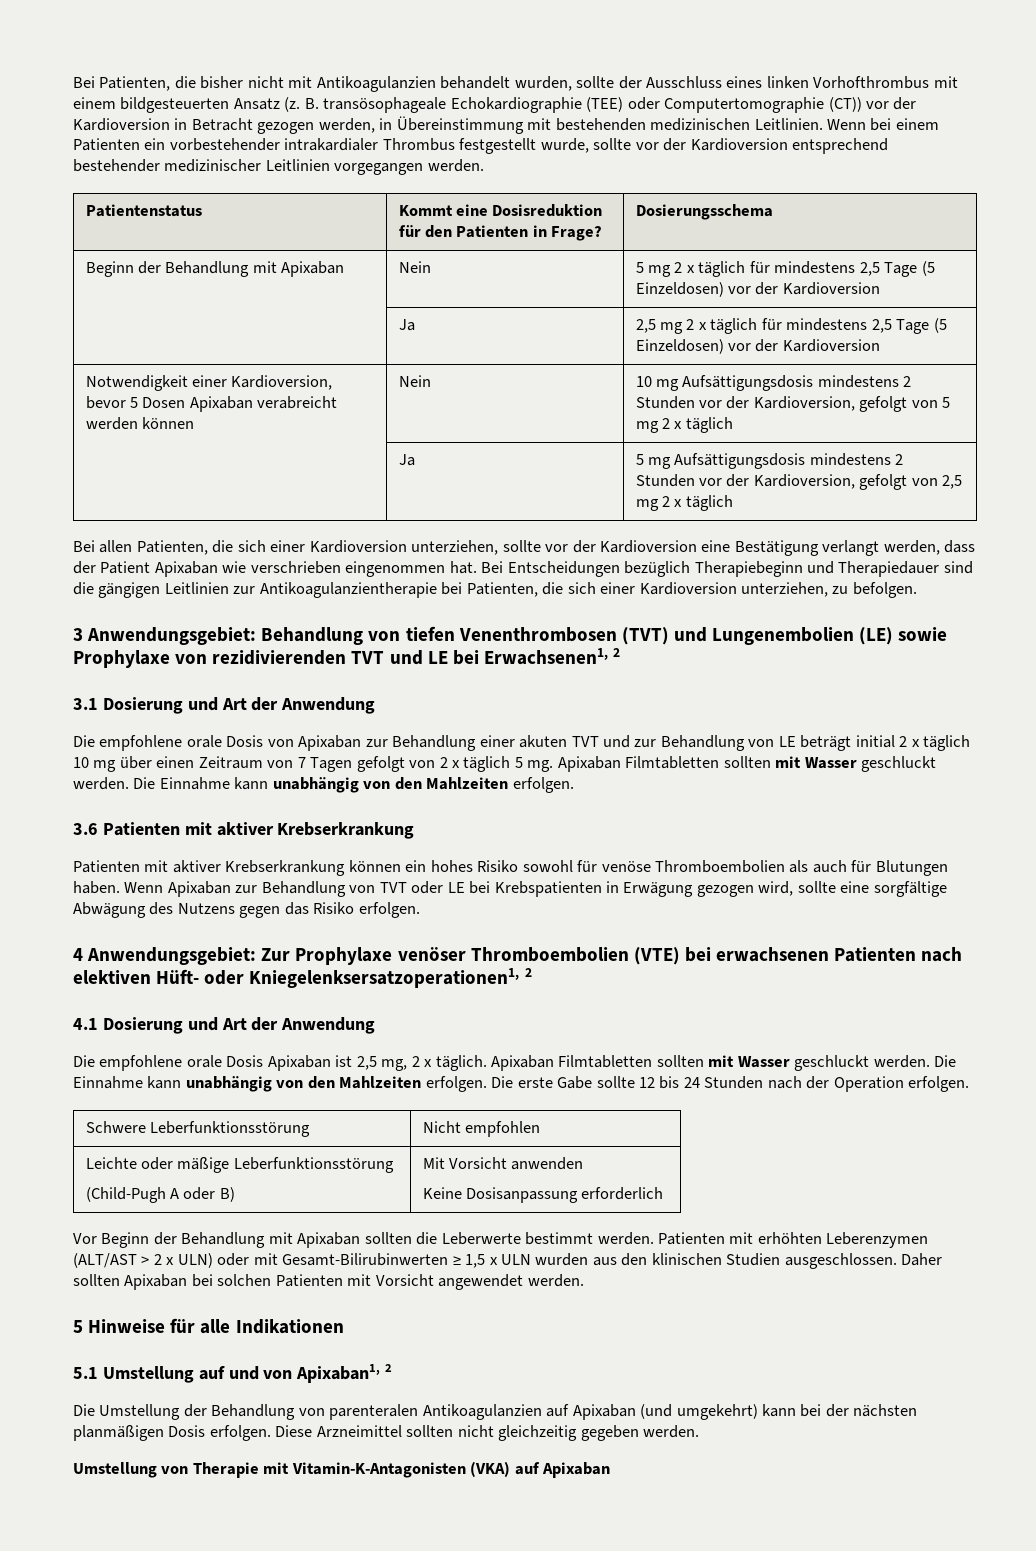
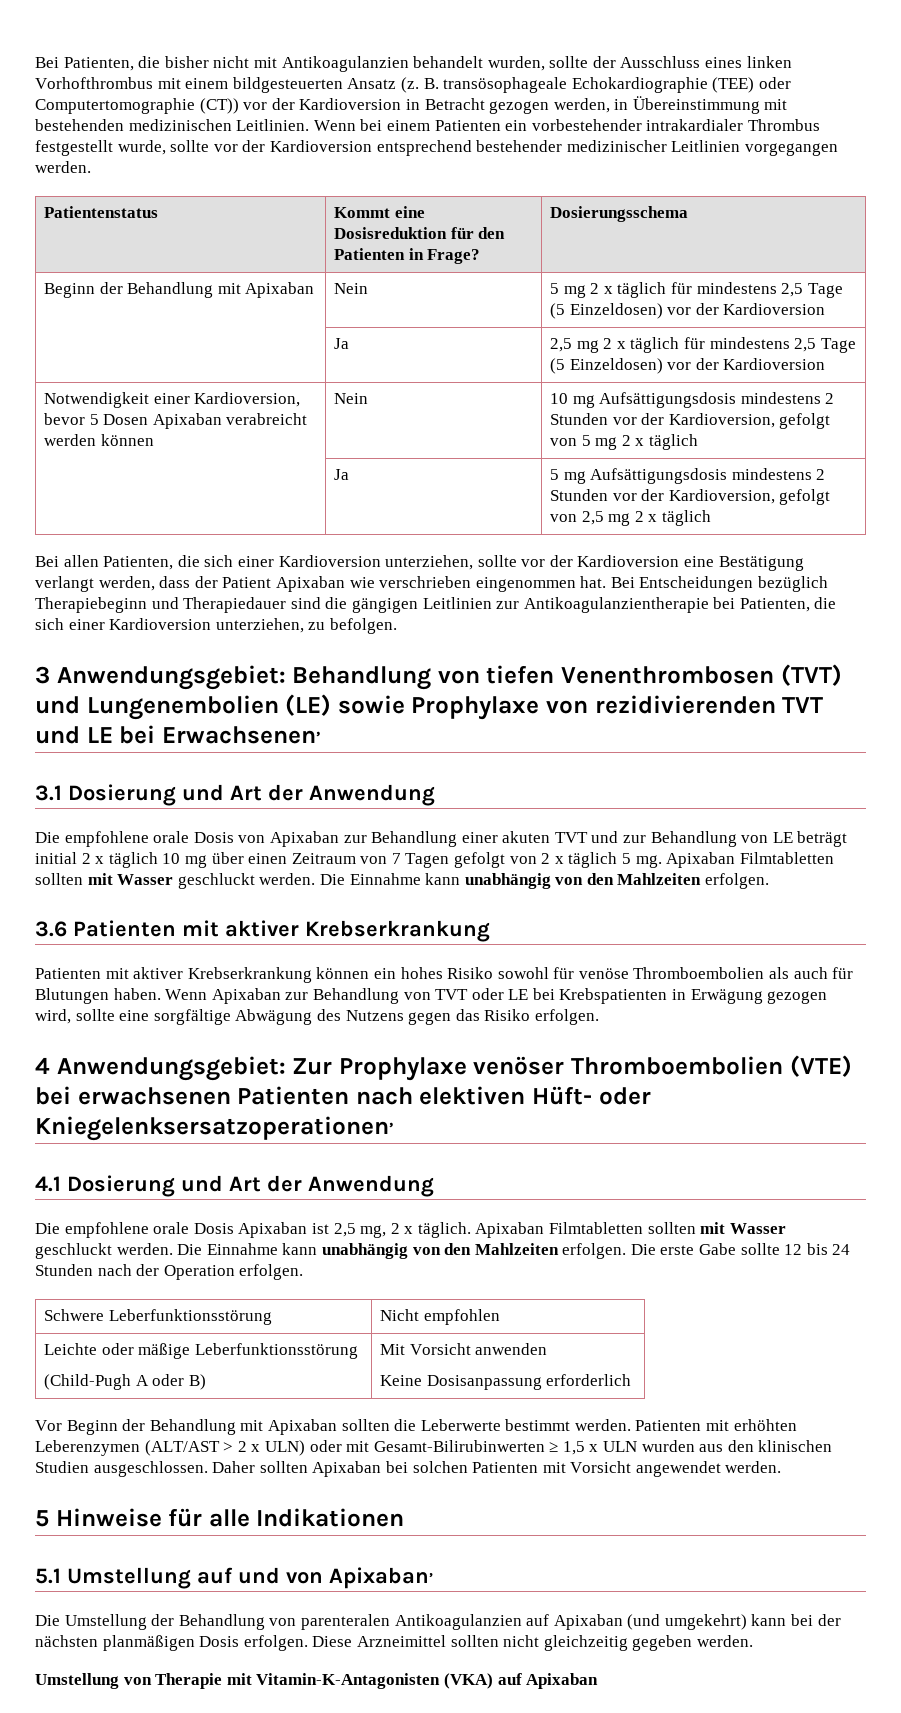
[483,648,621,665] Erwachsenen1, 2 -> [161,726,320,744] Erwachsenen,
[249,968,532,988] Kniegelenksersatzoperationen1, 2 -> [35,1116,393,1141] Kniegelenksersatzoperationen,
[296,1364,393,1383] Apixaban1, 2 -> [329,1567,433,1589] Apixaban,

